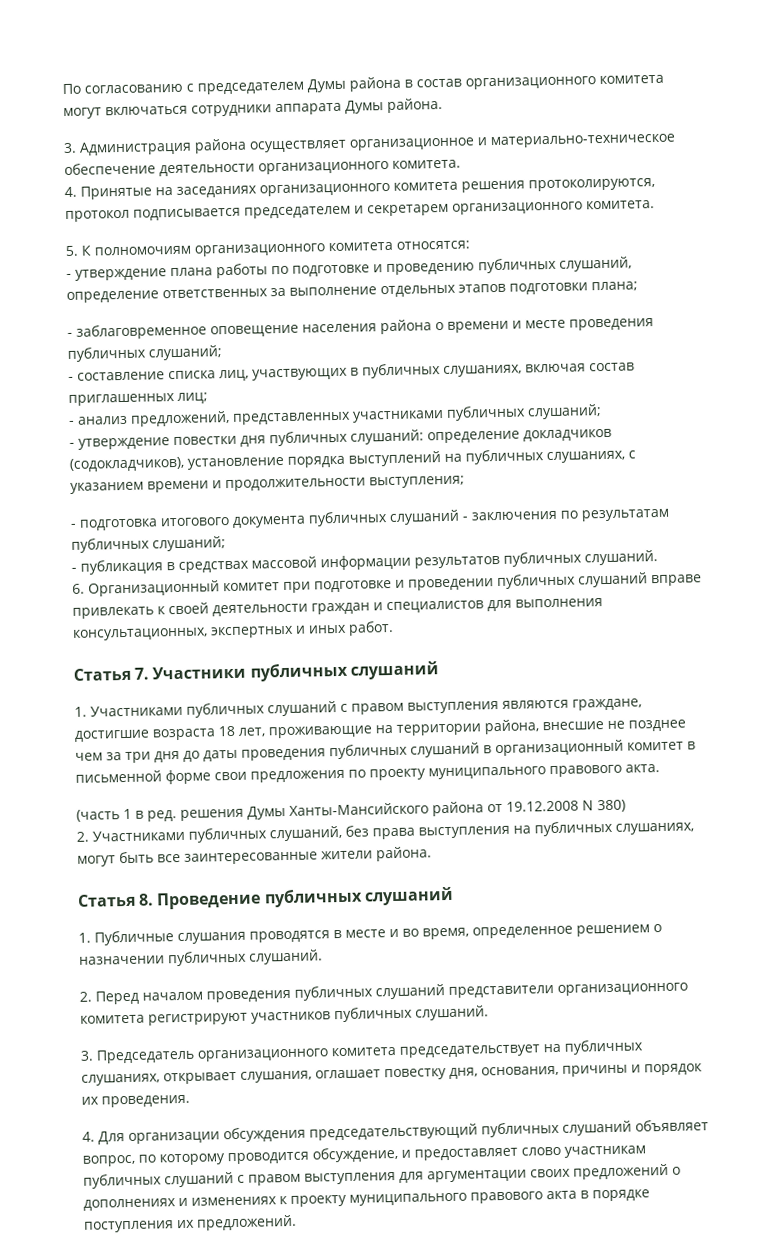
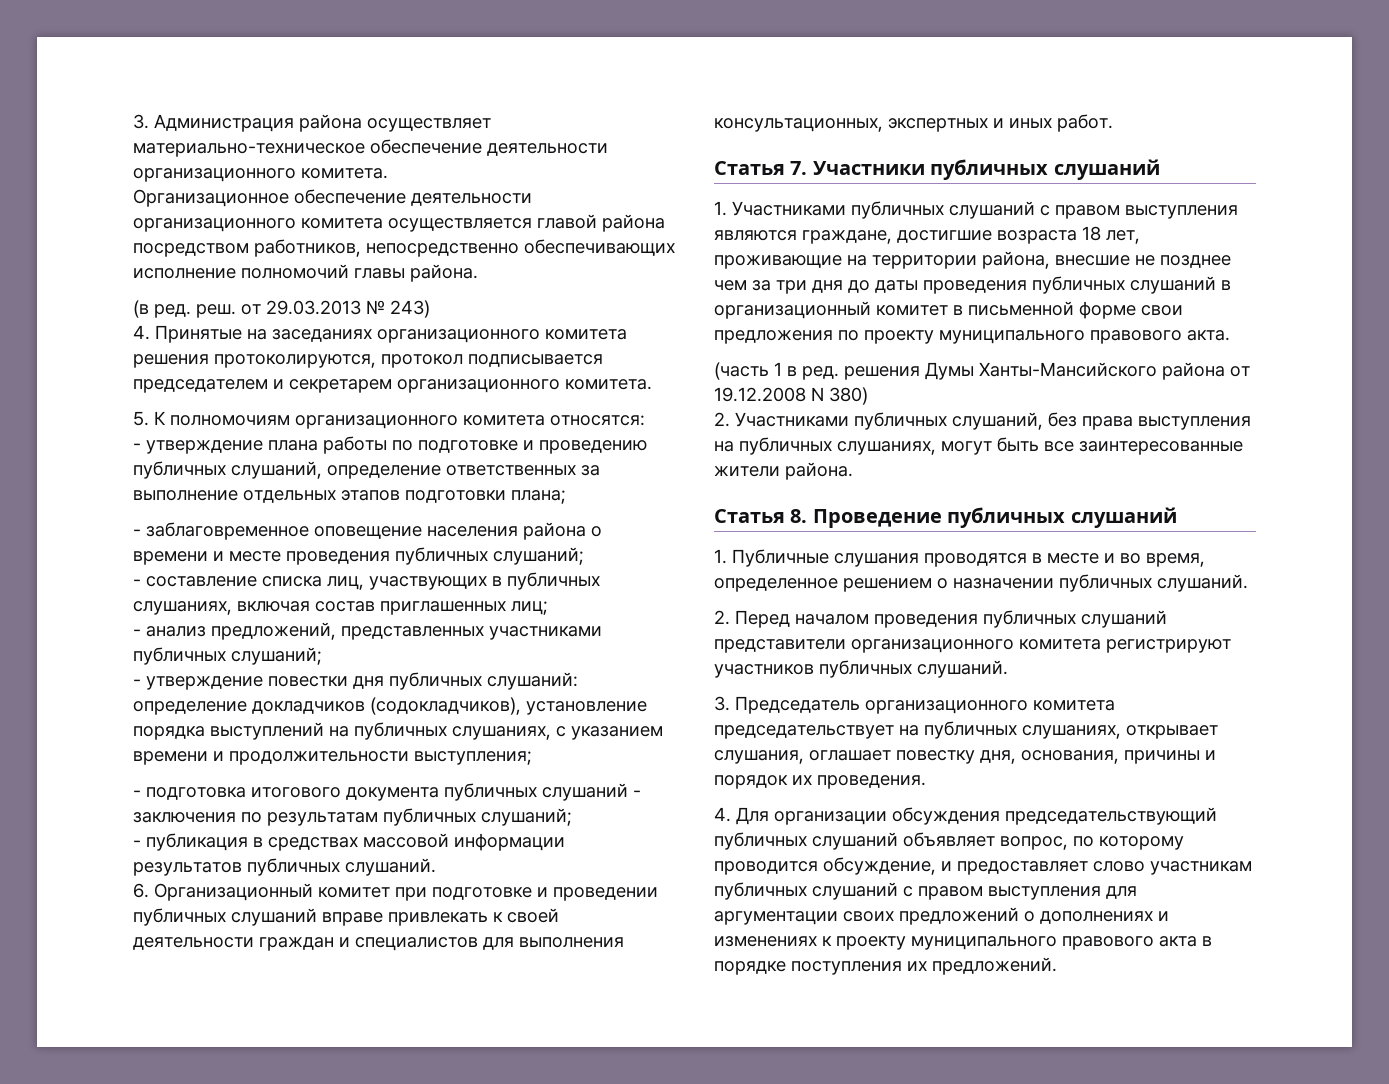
[62,74,664,95] [63,97,443,120] По согласованию с председателем Думы района в состав организационного комитета могут включаться сотрудники аппарата Думы района. // -> (133, 121) none
[349,137,487,151] организационное и -> (491, 125) none
(461, 164) none -> [133,189,532,207] [133,214,665,232] [133,239,675,257] [133,264,478,282] [133,300,430,318] // Организационное обеспечение деятельности организационного комитета осуществляется главой района посредством работников, непосредственно обеспечивающих исполнение полномочий главы района. // (в ред. реш. от 29.03.2013 № 243)

